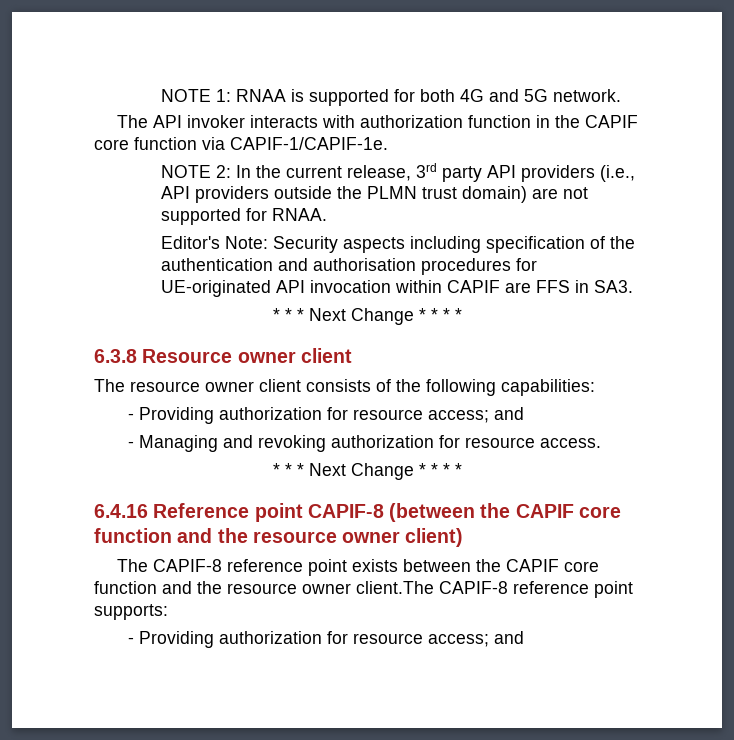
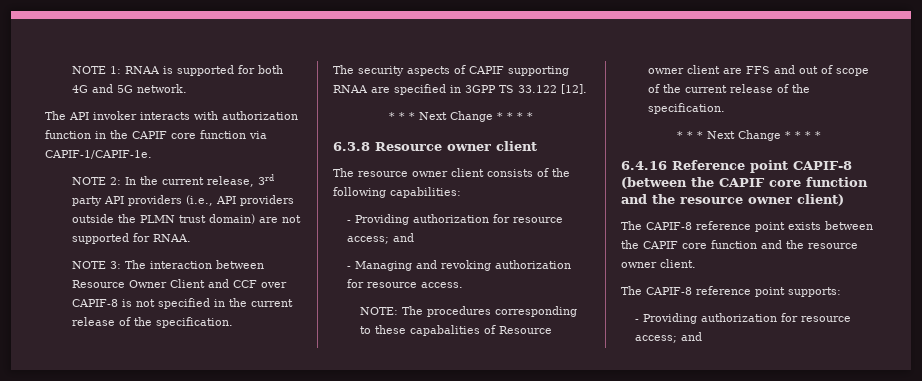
[161,236,636,253] [161,258,538,275] [161,280,634,297] Editor's Note: Security aspects including specification of the authentication and authorisation procedures for UE-originated API invocation within CAPIF are FFS in SA3. -> [72,260,265,269] [72,279,288,288] [72,298,294,309] [72,317,234,328] [333,65,569,76] [333,84,587,95] NOTE 3: The interaction between Resource Owner Client and CCF over CAPIF-8 is not specified in the current release of the specification. // The security aspects of CAPIF supporting RNAA are specified in 3GPP TS 33.122 [12].
(601, 443) none -> [360,306,578,317] [360,325,553,336] [648,65,870,76] [648,84,811,93] [648,103,726,114] // NOTE: The procedures corresponding to these capabalities of Resource owner client are FFS and out of scope of the current release of the specification.
[356,581,434,594] client.The -> [660,259,696,268] [621,286,642,295] client. // The

